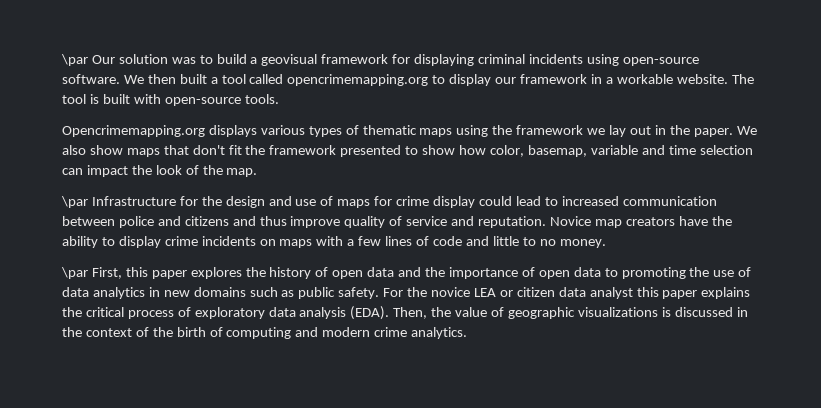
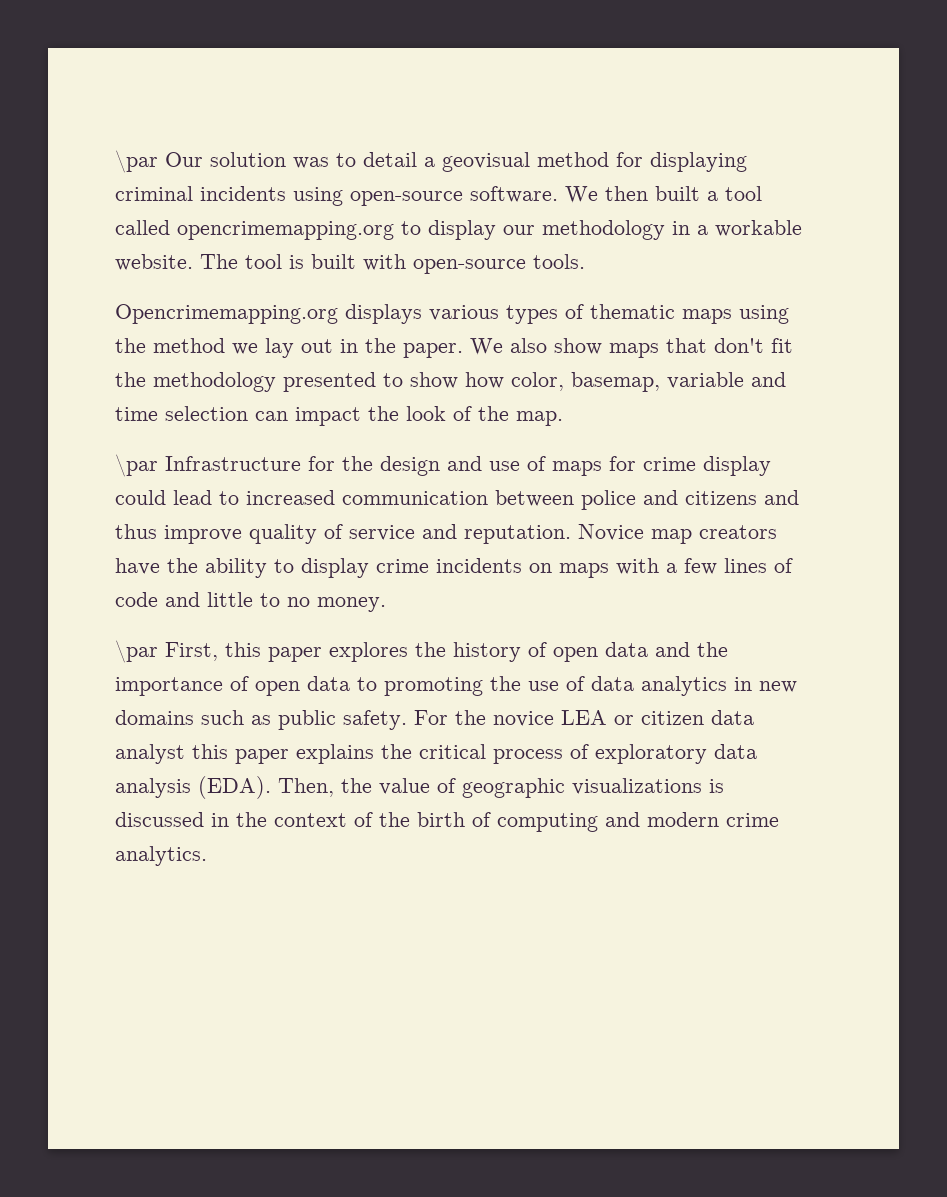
[216,54,247,64] build -> [363,152,417,167] detail
[321,54,389,64] framework -> [537,152,609,167] method
[520,74,588,84] framework -> [542,220,665,240] methodology
[516,125,584,135] framework -> [153,338,225,353] method
[269,145,337,155] framework -> [153,372,276,392] methodology

